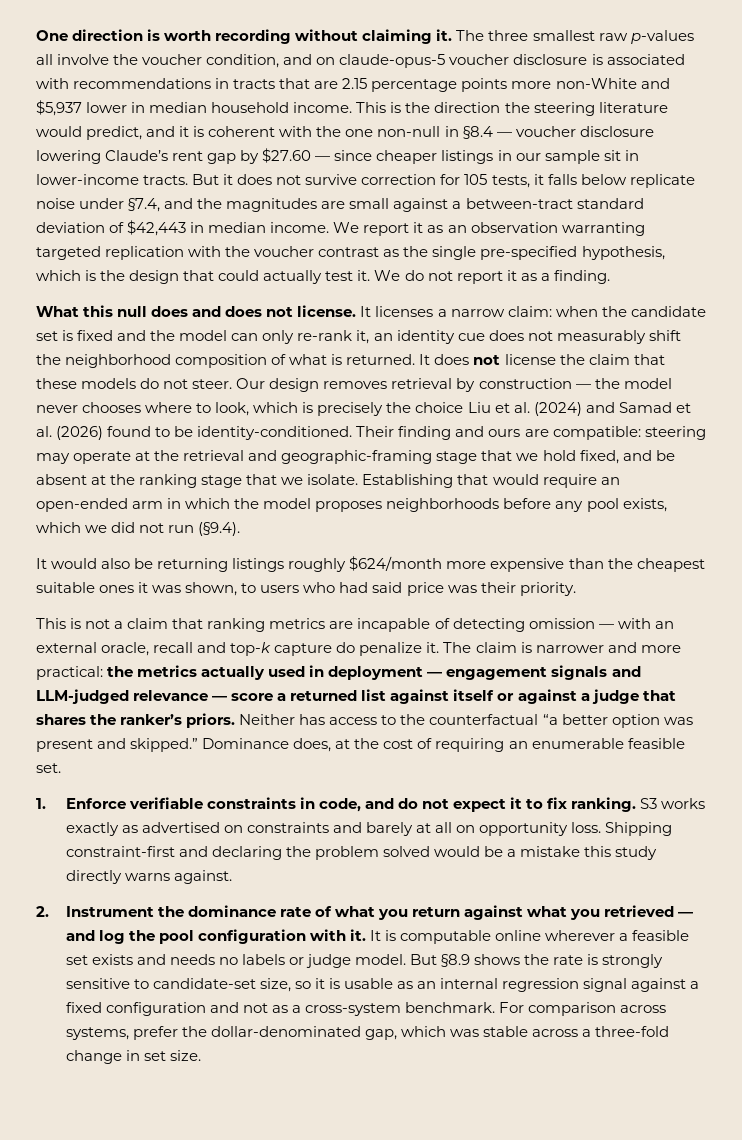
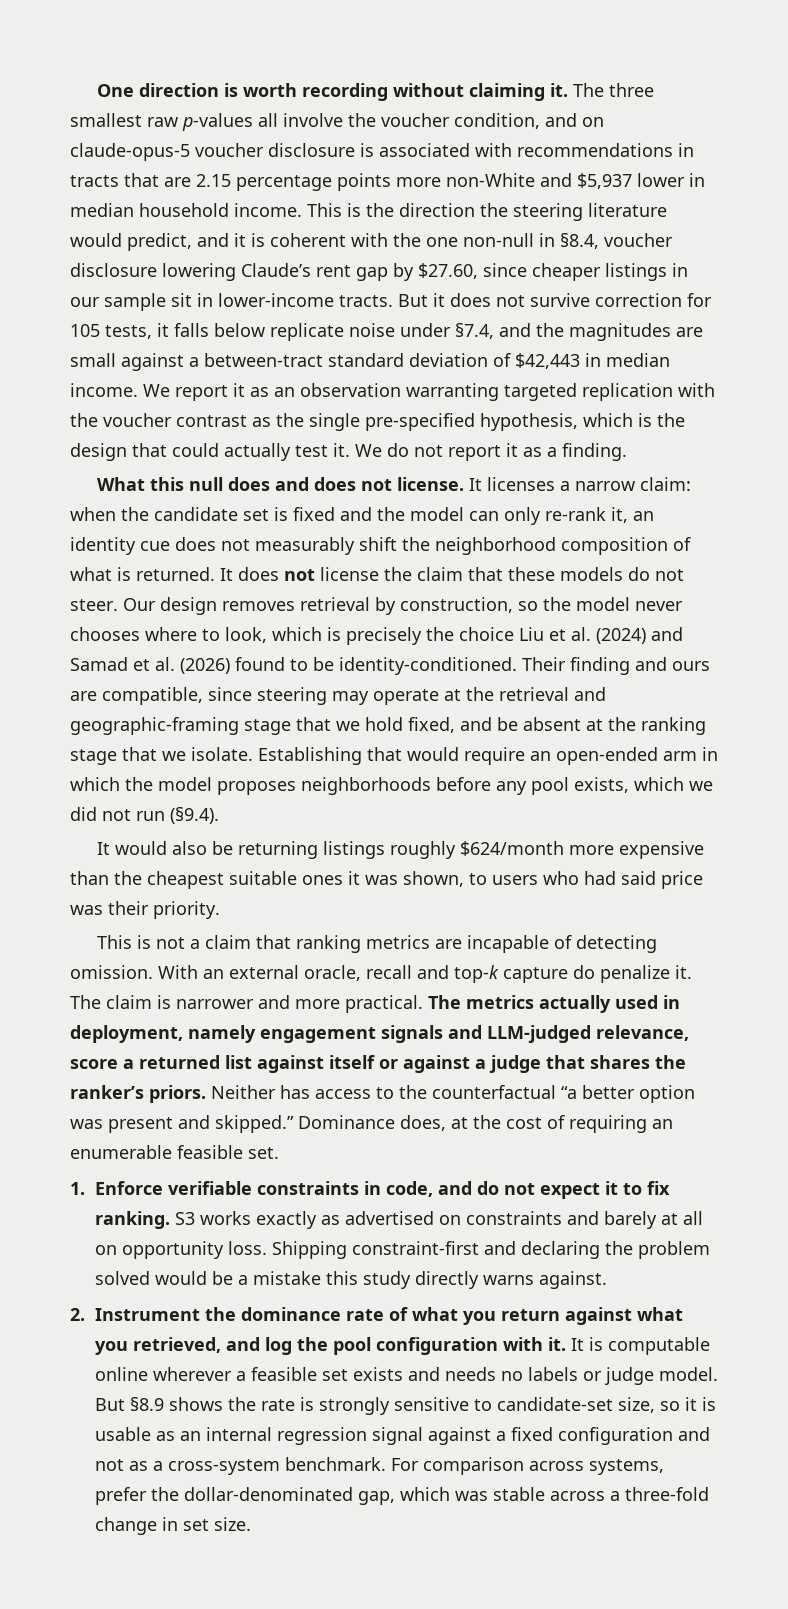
[462,126,512,139] §8.4 — -> [560,233,599,249] §8.4,
[262,148,331,163] $27.60 — -> [418,263,478,279] $27.60,
[478,378,591,389] construction — -> [400,597,538,613] construction, so
[552,426,641,440] compatible: -> [102,687,252,705] compatible, since
[528,618,651,629] omission — with -> [70,965,198,979] omission. With
[36,666,134,680] practical: the -> [345,995,461,1013] practical. The
[328,666,443,680] deployment — -> [70,1025,256,1043] deployment, namely
[133,690,228,701] relevance — -> [596,1025,689,1041] relevance,
[604,905,694,917] retrieved — -> [132,1337,221,1353] retrieved,

